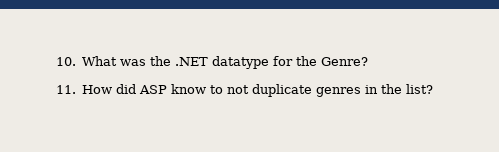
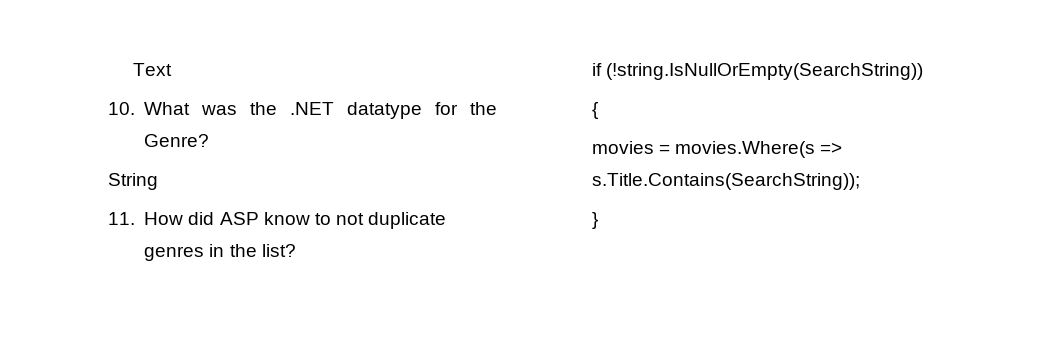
(55, 61) none -> [132,63,172,76] Text //
(368, 61) none -> [107,173,158,190] // String
(433, 89) none -> [591,63,923,80] [591,102,599,119] [591,141,843,158] [591,173,860,190] [591,212,598,229] // if (!string.IsNullOrEmpty(SearchString)) // { // movies = movies.Where(s => s.Title.Contains(SearchString)); // }

